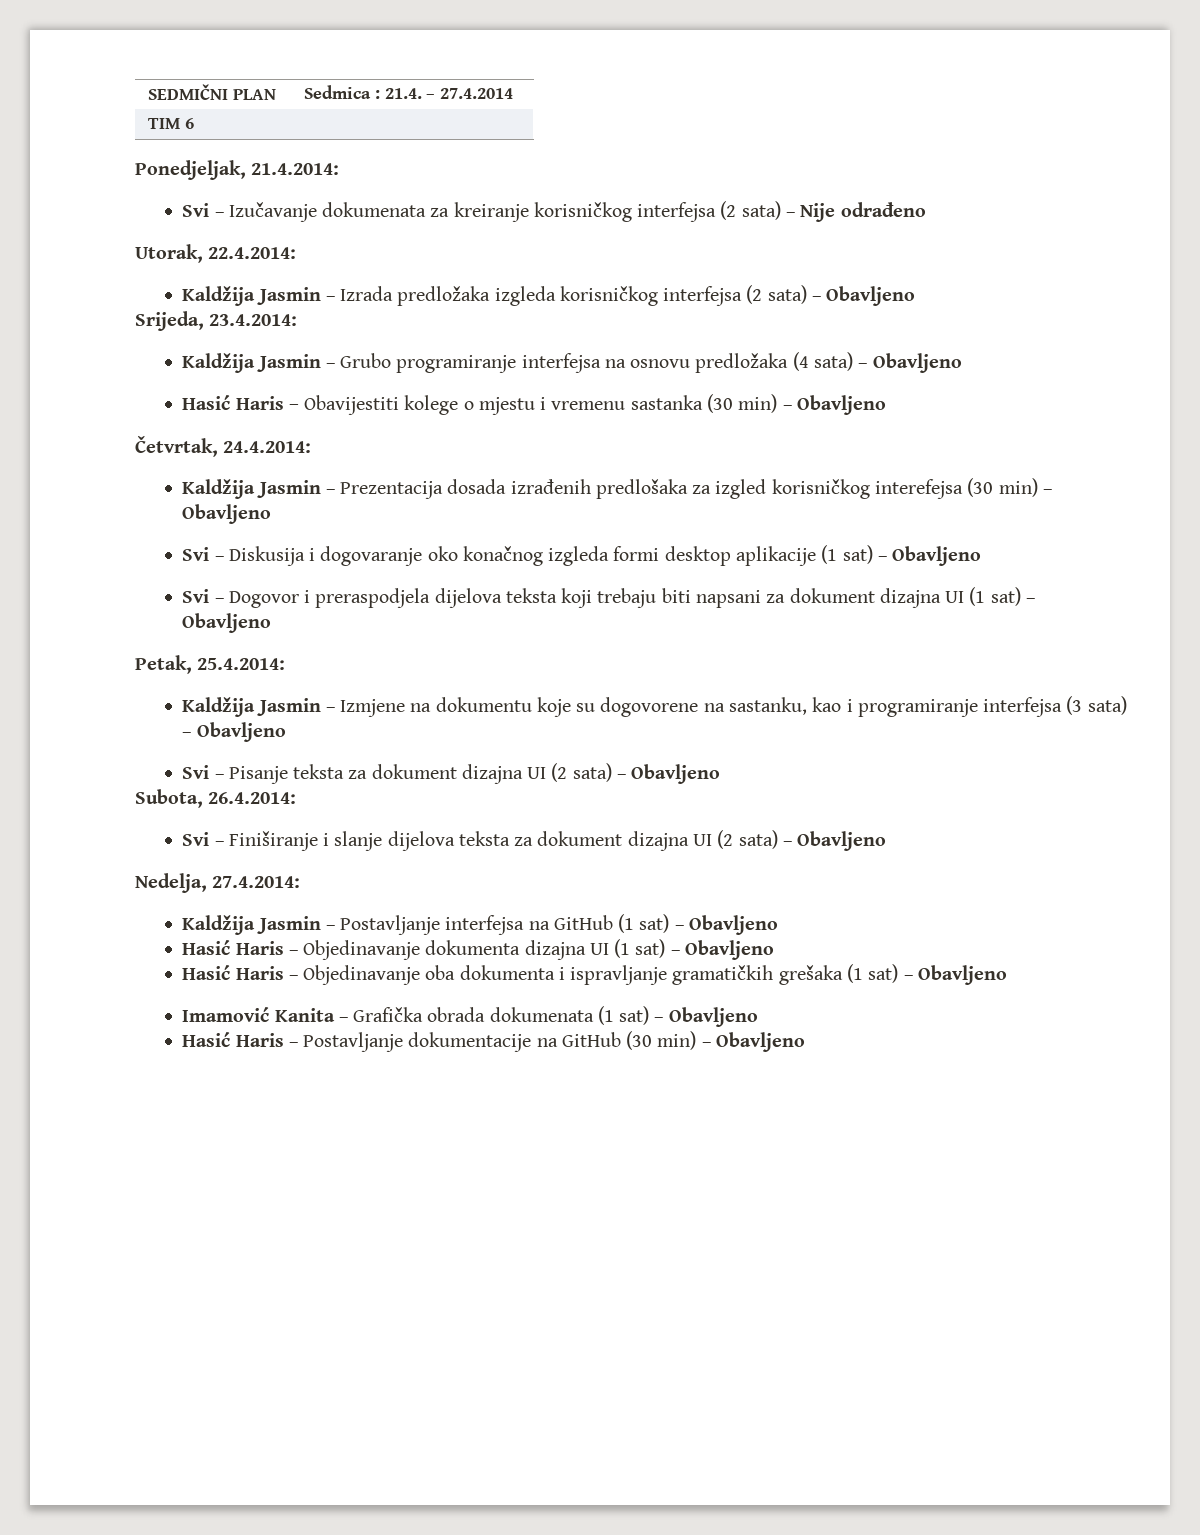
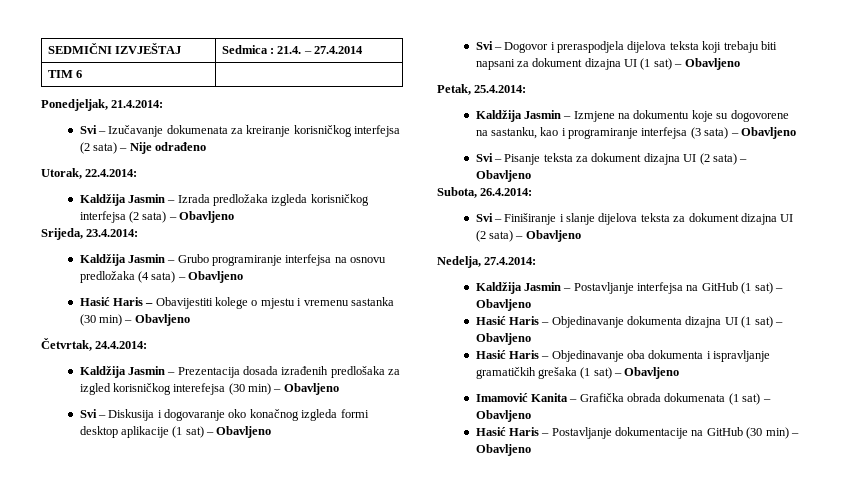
[232,89,276,100] PLAN -> [115,43,182,54] IZVJEŠTAJ

